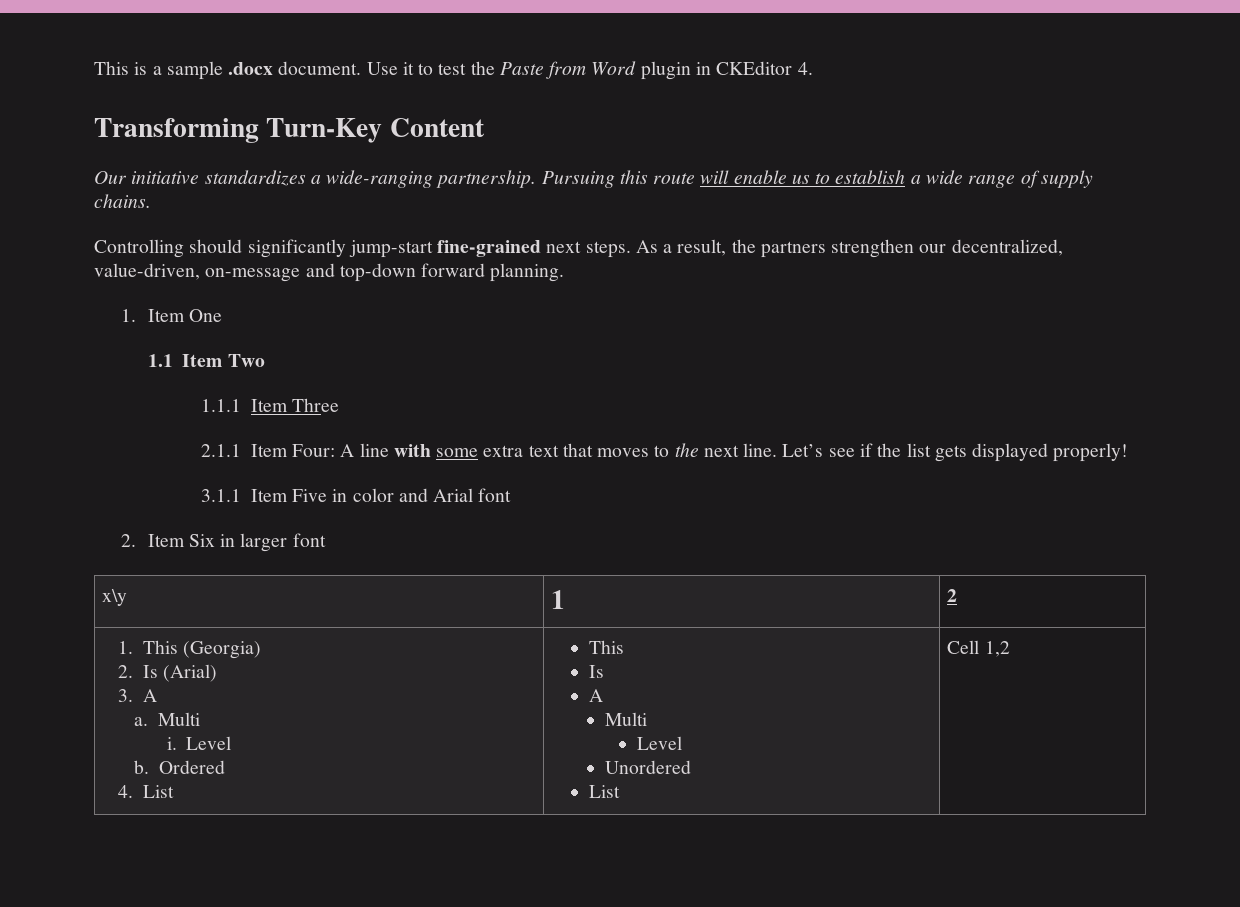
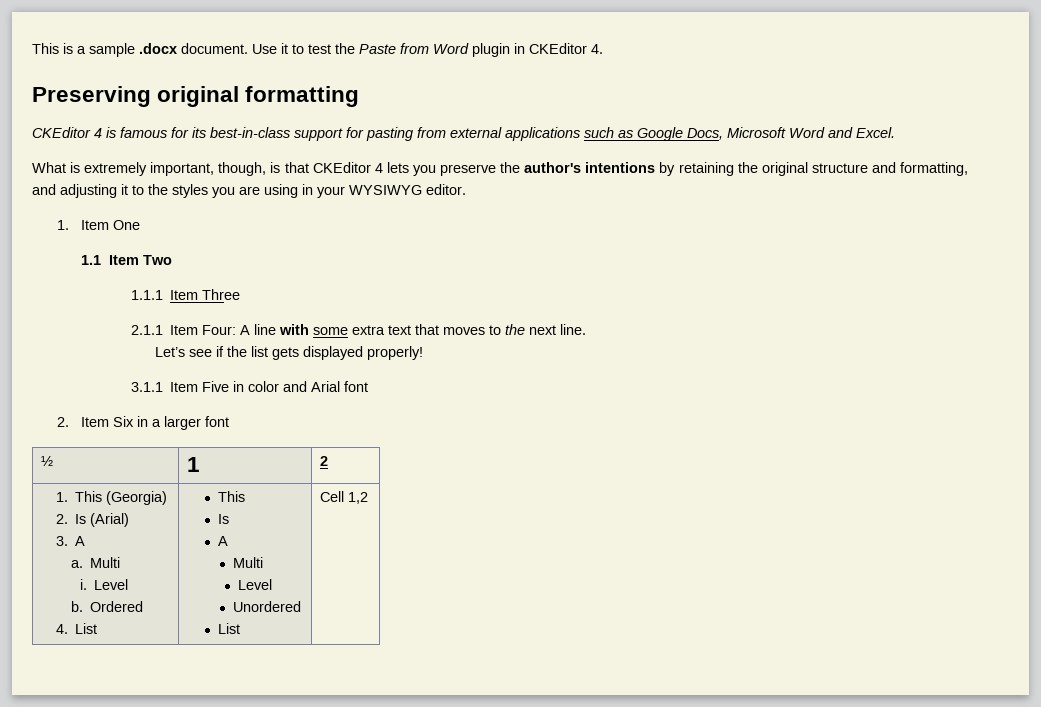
[94,118,485,143] [94,170,1093,188] [94,194,151,208] [94,239,1063,258] [94,263,565,282] Transforming Turn-Key Content // Our initiative standardizes a wide-ranging partnership. Pursuing this route will enable us to establish a wide range of supply chains. // Controlling should significantly jump-start fine-grained next steps. As a result, the partners strengthen our decentralized, value-driven, on-message and top-down forward planning. -> [32,86,360,107] [32,127,895,141] [32,162,968,176] [32,184,466,198] Preserving original formatting // CKEditor 4 is famous for its best-in-class support for pasting from external applications such as Google Docs, Microsoft Word and Excel. // What is extremely important, though, is that CKEditor 4 lets you preserve the author's intentions by retaining the original structure and formatting, and adjusting it to the styles you are using in your WYSIWYG editor.
(778, 450) none -> (586, 329) //
(236, 540) none -> [152,419,162,427] a
[102,589,128,606] x\y -> [41,456,54,466] ½

